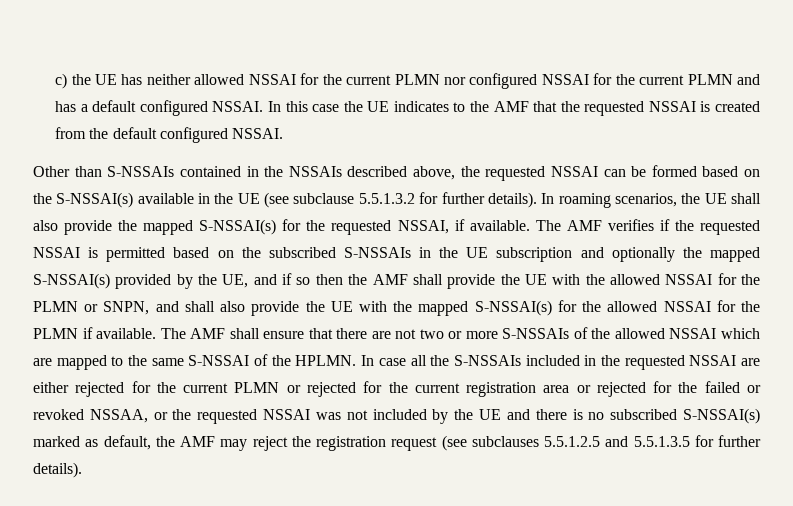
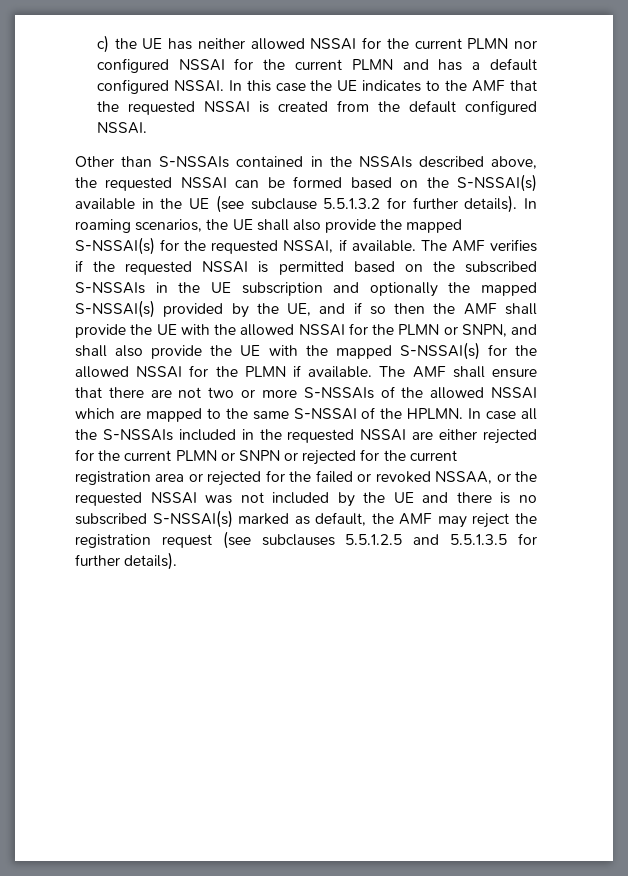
(301, 389) none -> [238,450,299,461] SNPN or

